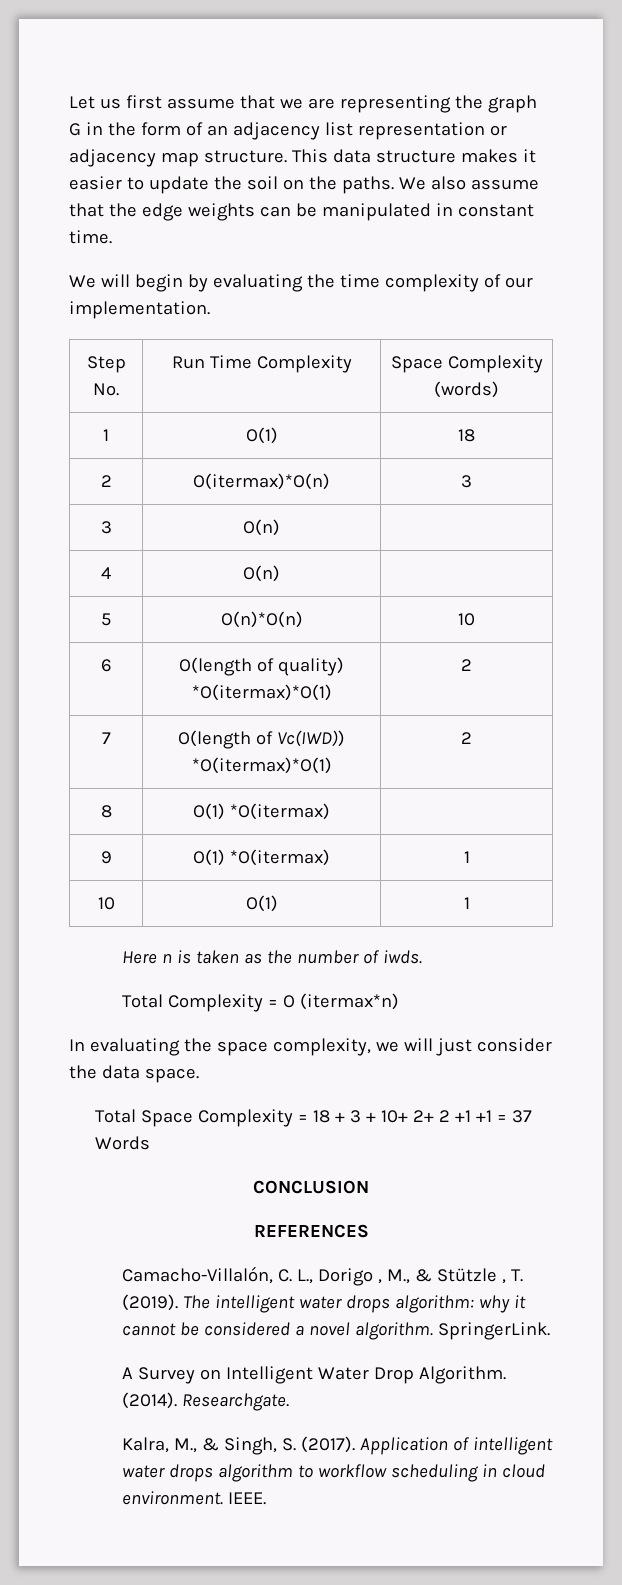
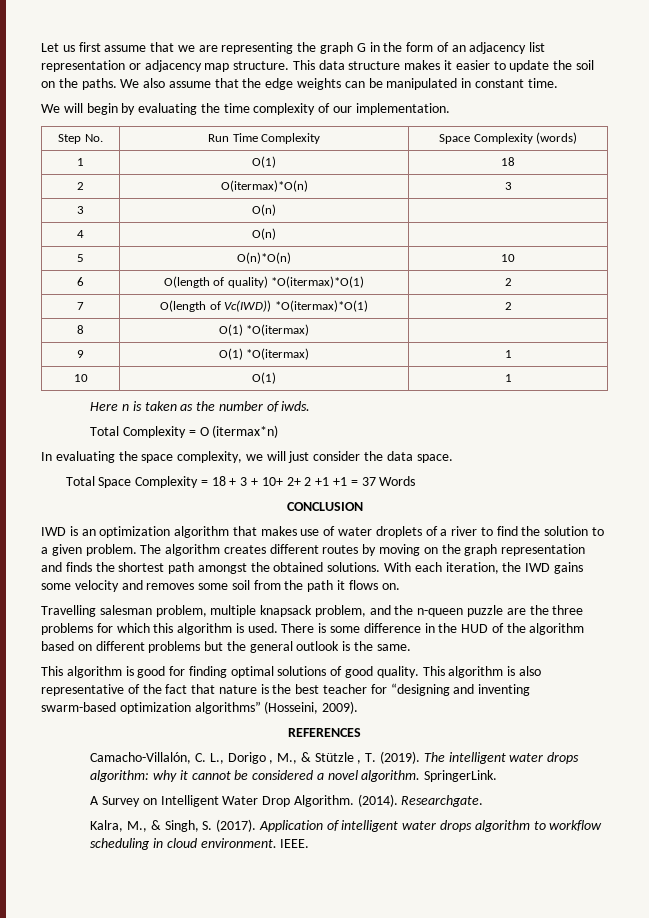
(369, 1187) none -> [41,526,605,538] [41,544,586,556] [41,562,583,574] [41,580,400,592] [41,605,584,617] [41,623,585,635] [41,641,411,653] [41,666,541,678] [41,683,531,696] [41,701,359,714] // IWD is an optimization algorithm that makes use of water droplets of a river to find the solution to a given problem. The algorithm creates different routes by moving on the graph representation and finds the shortest path amongst the obtained solutions. With each iteration, the IWD gains some velocity and removes some soil from the path it flows on. // Travelling salesman problem, multiple knapsack problem, and the n-queen puzzle are the three problems for which this algorithm is used. There is some difference in the HUD of the algorithm based on different problems but the general outlook is the same. // This algorithm is good for finding optimal solutions of good quality. This algorithm is also representative of the fact that nature is the best teacher for “designing and inventing swarm-based optimization algorithms” (Hosseini, 2009).

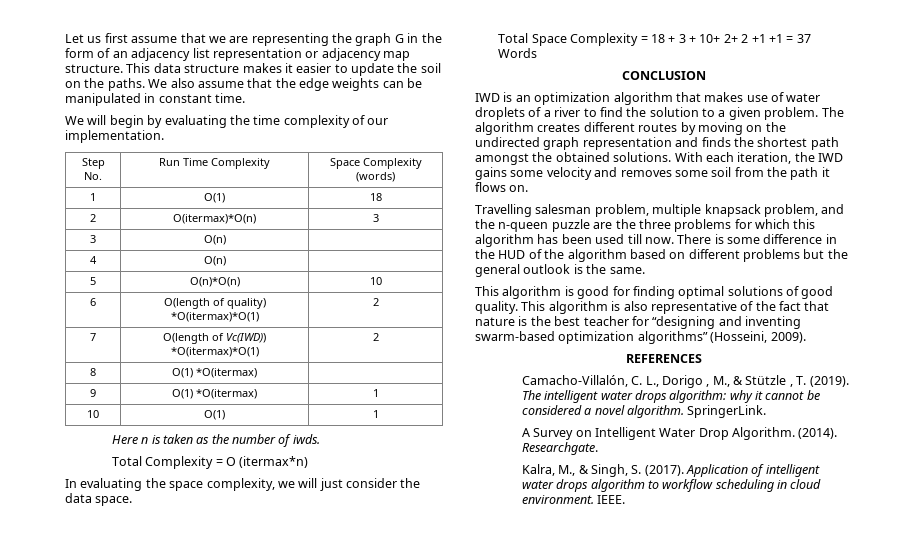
(461, 549) none -> [475,137,540,147] undirected
[235,623,278,633] is used. -> [537,234,674,244] has been used till now.

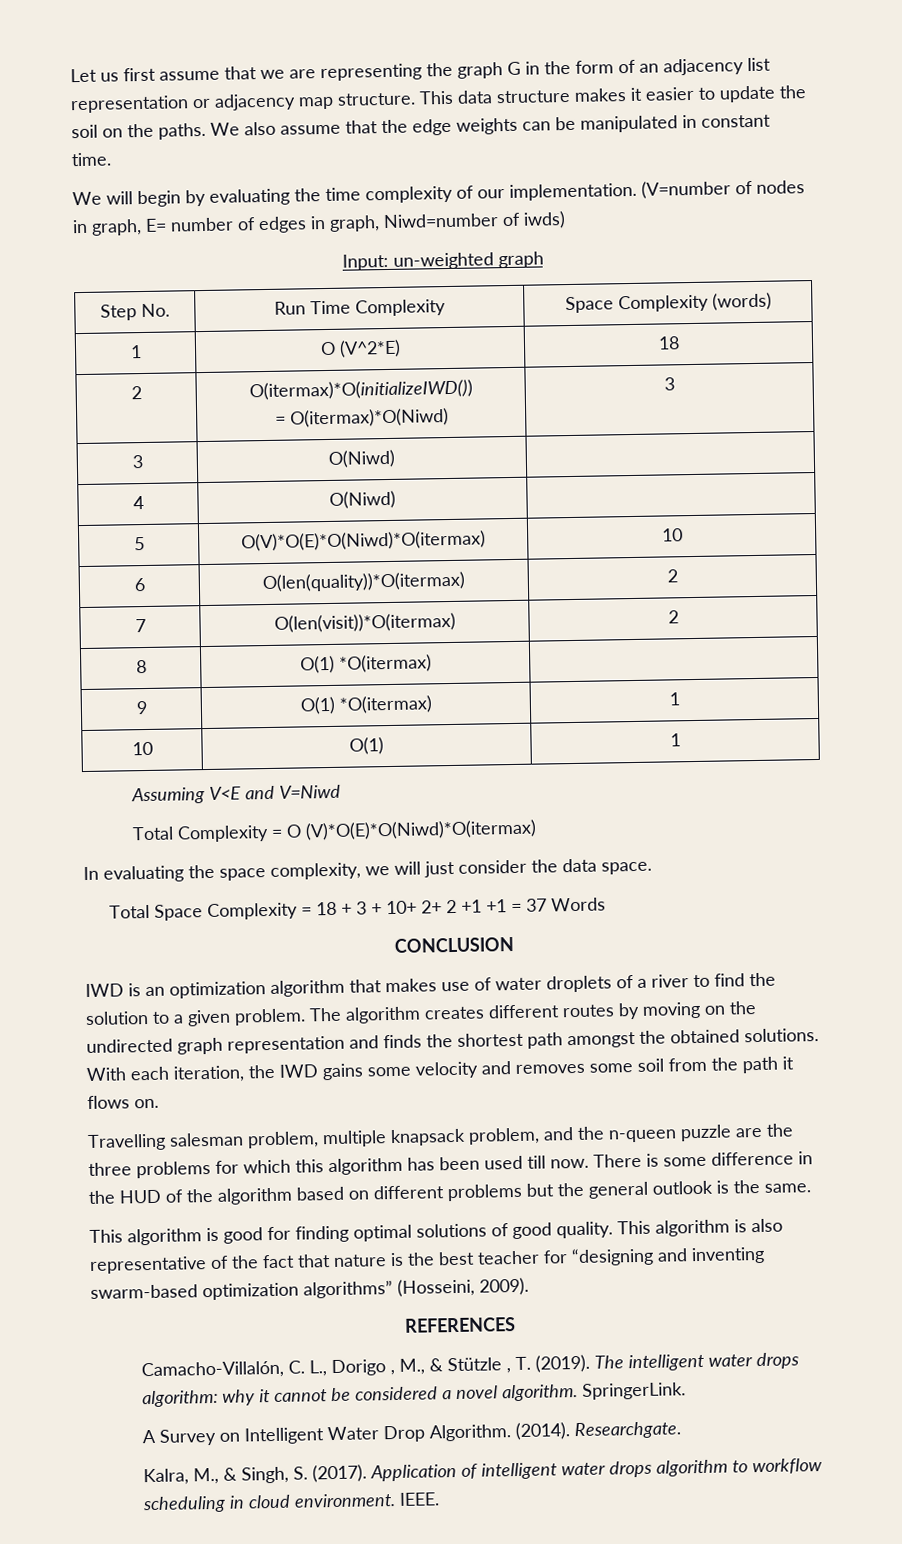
(164, 136) none -> [641,180,805,199] [72,211,566,236] [341,251,544,271] (V=number of nodes in graph, E= number of edges in graph, Niwd=number of iwds) // Input: un-weighted graph
[204,193,225,203] O(1) -> [319,339,401,358] O (V^2*E)
[173,214,256,224] O(itermax)*O(n) -> [248,379,473,401] [274,407,449,428] O(itermax)*O(initializeIWD()) // = O(itermax)*O(Niwd)
[203,235,226,245] O(n) -> [328,449,395,468] O(Niwd)
[203,256,226,266] O(n) -> [329,490,396,509] O(Niwd)
[189,277,240,287] O(n)*O(n) -> [241,530,486,552] O(V)*O(E)*O(Niwd)*O(itermax)
[163,298,266,309] [170,312,259,322] [372,298,379,306] [90,333,96,341] [163,333,266,344] [170,347,259,357] O(length of quality) *O(itermax)*O(1) | 2 // 7 | O(length of Vc(IWD)) *O(itermax)*O(1) -> [262,571,465,593] [666,569,678,583] [134,618,146,633] [273,612,456,633] O(len(quality))*O(itermax) | 2 // 7 | O(len(visit))*O(itermax)
[111,434,320,447] Here n is taken as the number of iwds. -> [131,784,342,805] Assuming V<E and V=Niwd
[239,456,309,468] (itermax*n) -> [305,819,538,841] (V)*O(E)*O(Niwd)*O(itermax)

